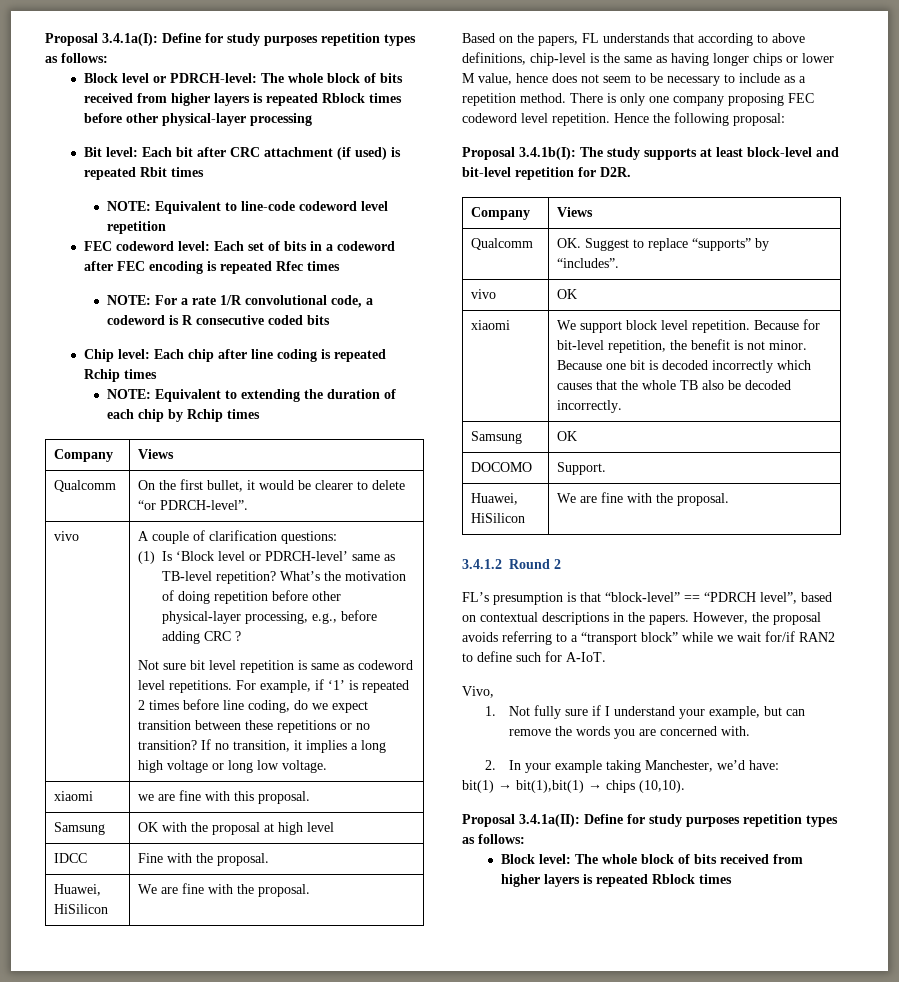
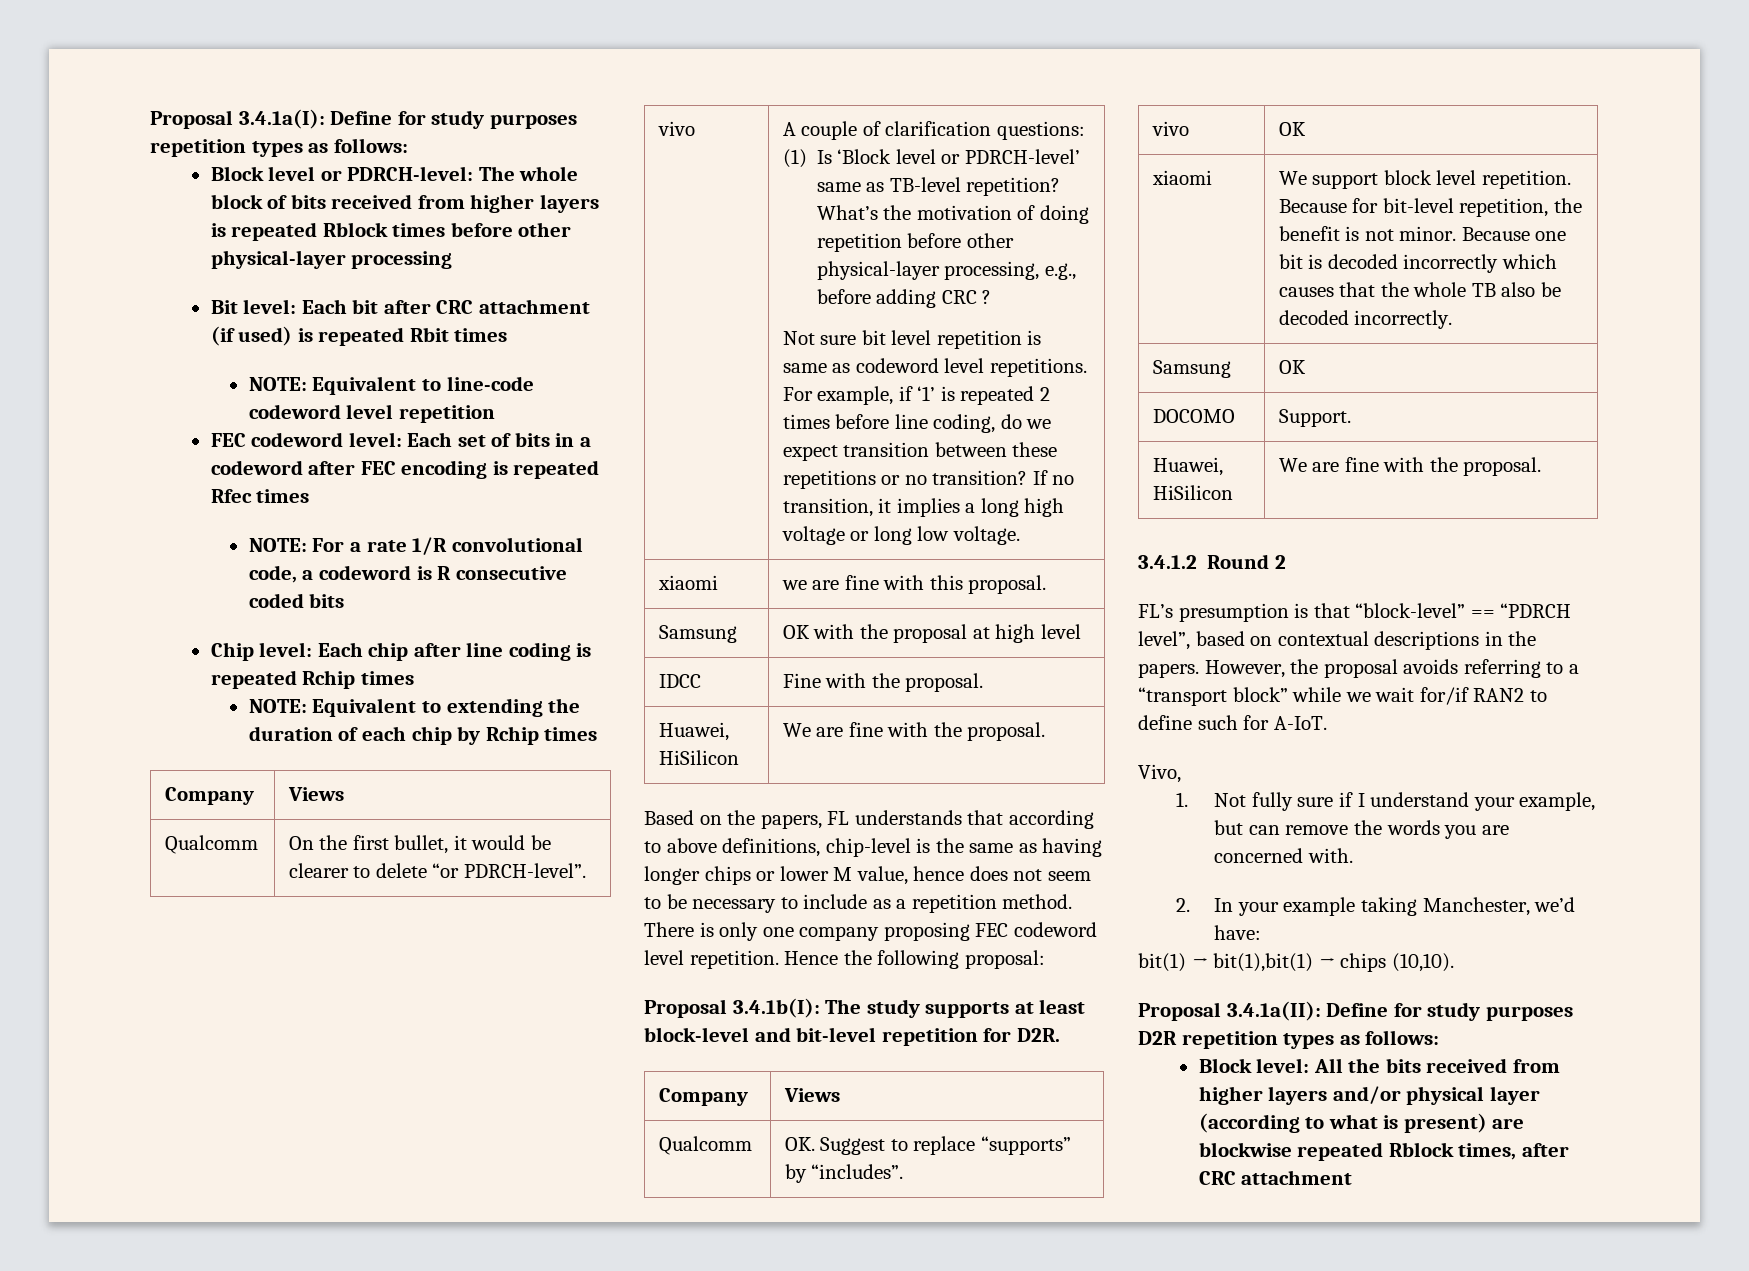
(740, 822) none -> [1138,1031,1177,1045] D2R
[574,854,803,864] [500,874,732,887] The whole block of bits received from higher layers is repeated Rblock times -> [1313,1058,1560,1073] [1198,1086,1540,1105] [1198,1113,1525,1133] [1198,1142,1569,1161] [1198,1170,1353,1185] All the bits received from higher layers and/or physical layer (according to what is present) are blockwise repeated Rblock times, after CRC attachment

